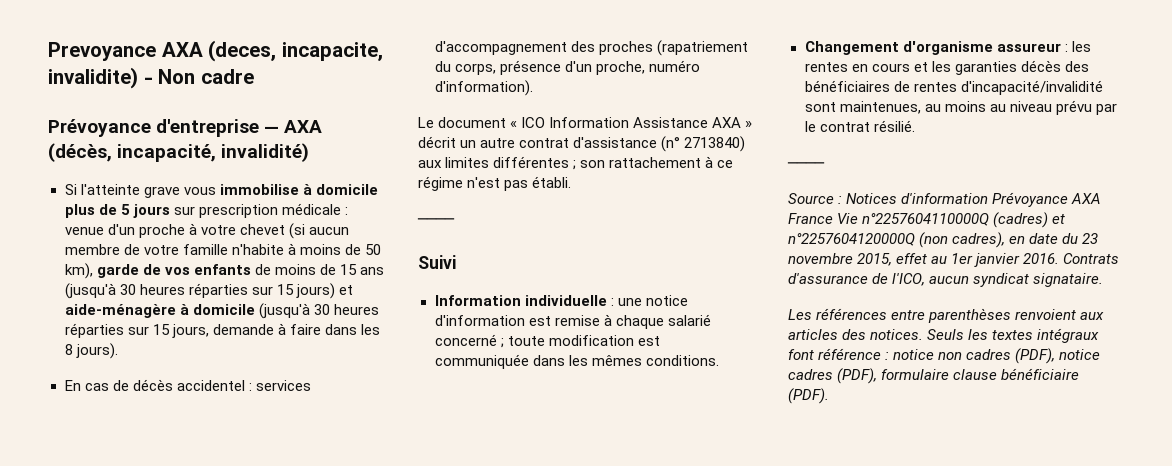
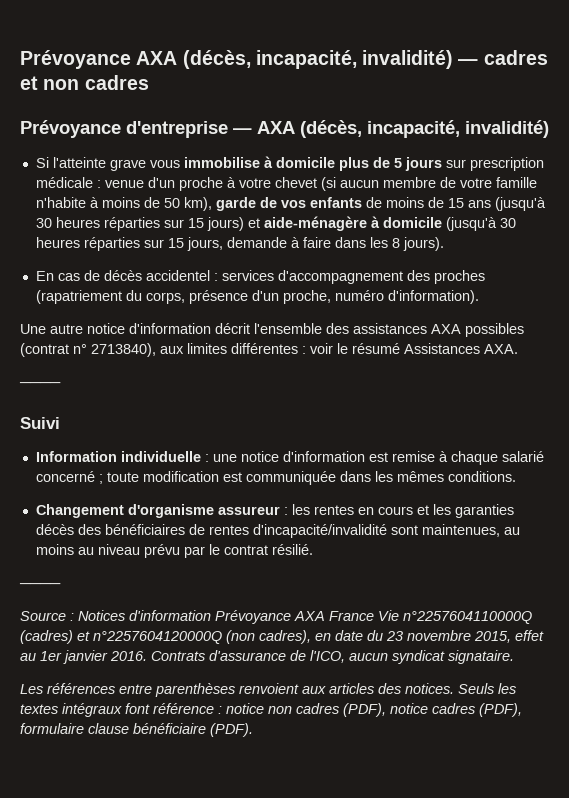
[48,40,383,62] [48,67,254,89] Prevoyance AXA (deces, incapacite, invalidite) - Non cadre -> [20,50,548,69] [20,75,149,90] Prévoyance AXA (décès, incapacité, invalidité) — cadres et non cadres
[418,117,753,128] [418,136,746,152] [418,156,734,170] [418,176,572,191] Le document « ICO Information Assistance AXA » décrit un autre contrat d'assistance (n° 2713840) aux limites différentes ; son rattachement à ce régime n'est pas établi. -> [20,323,524,337] [20,343,518,357] Une autre notice d'information décrit l'ensemble des assistances AXA possibles (contrat n° 2713840), aux limites différentes : voir le résumé Assistances AXA.

